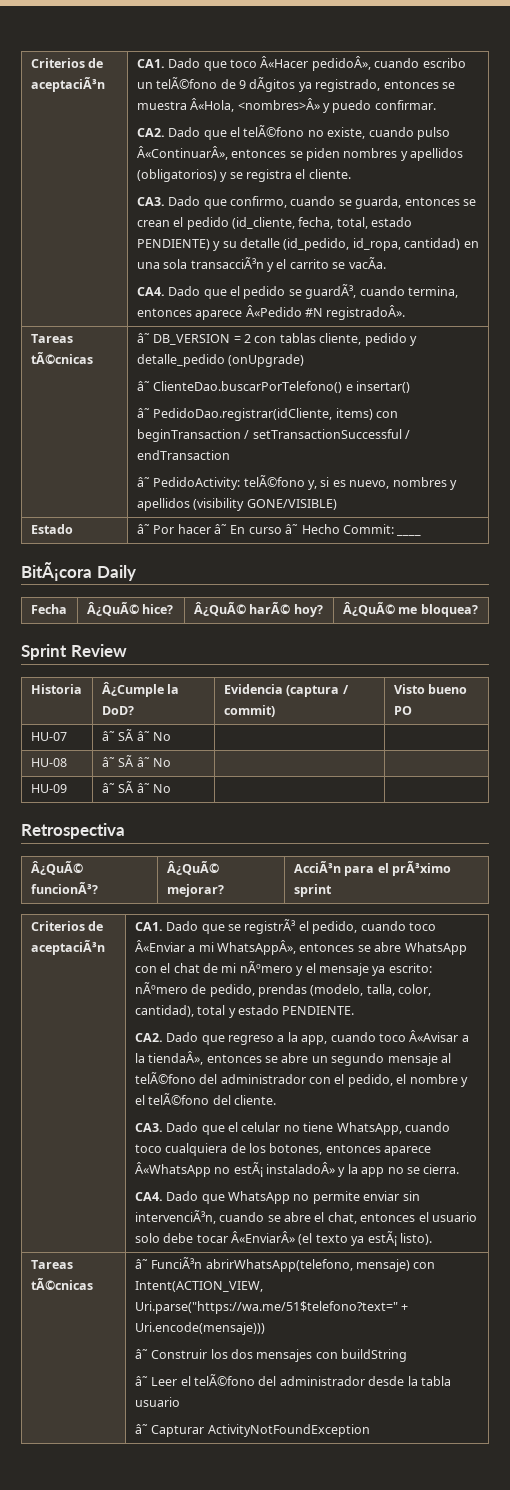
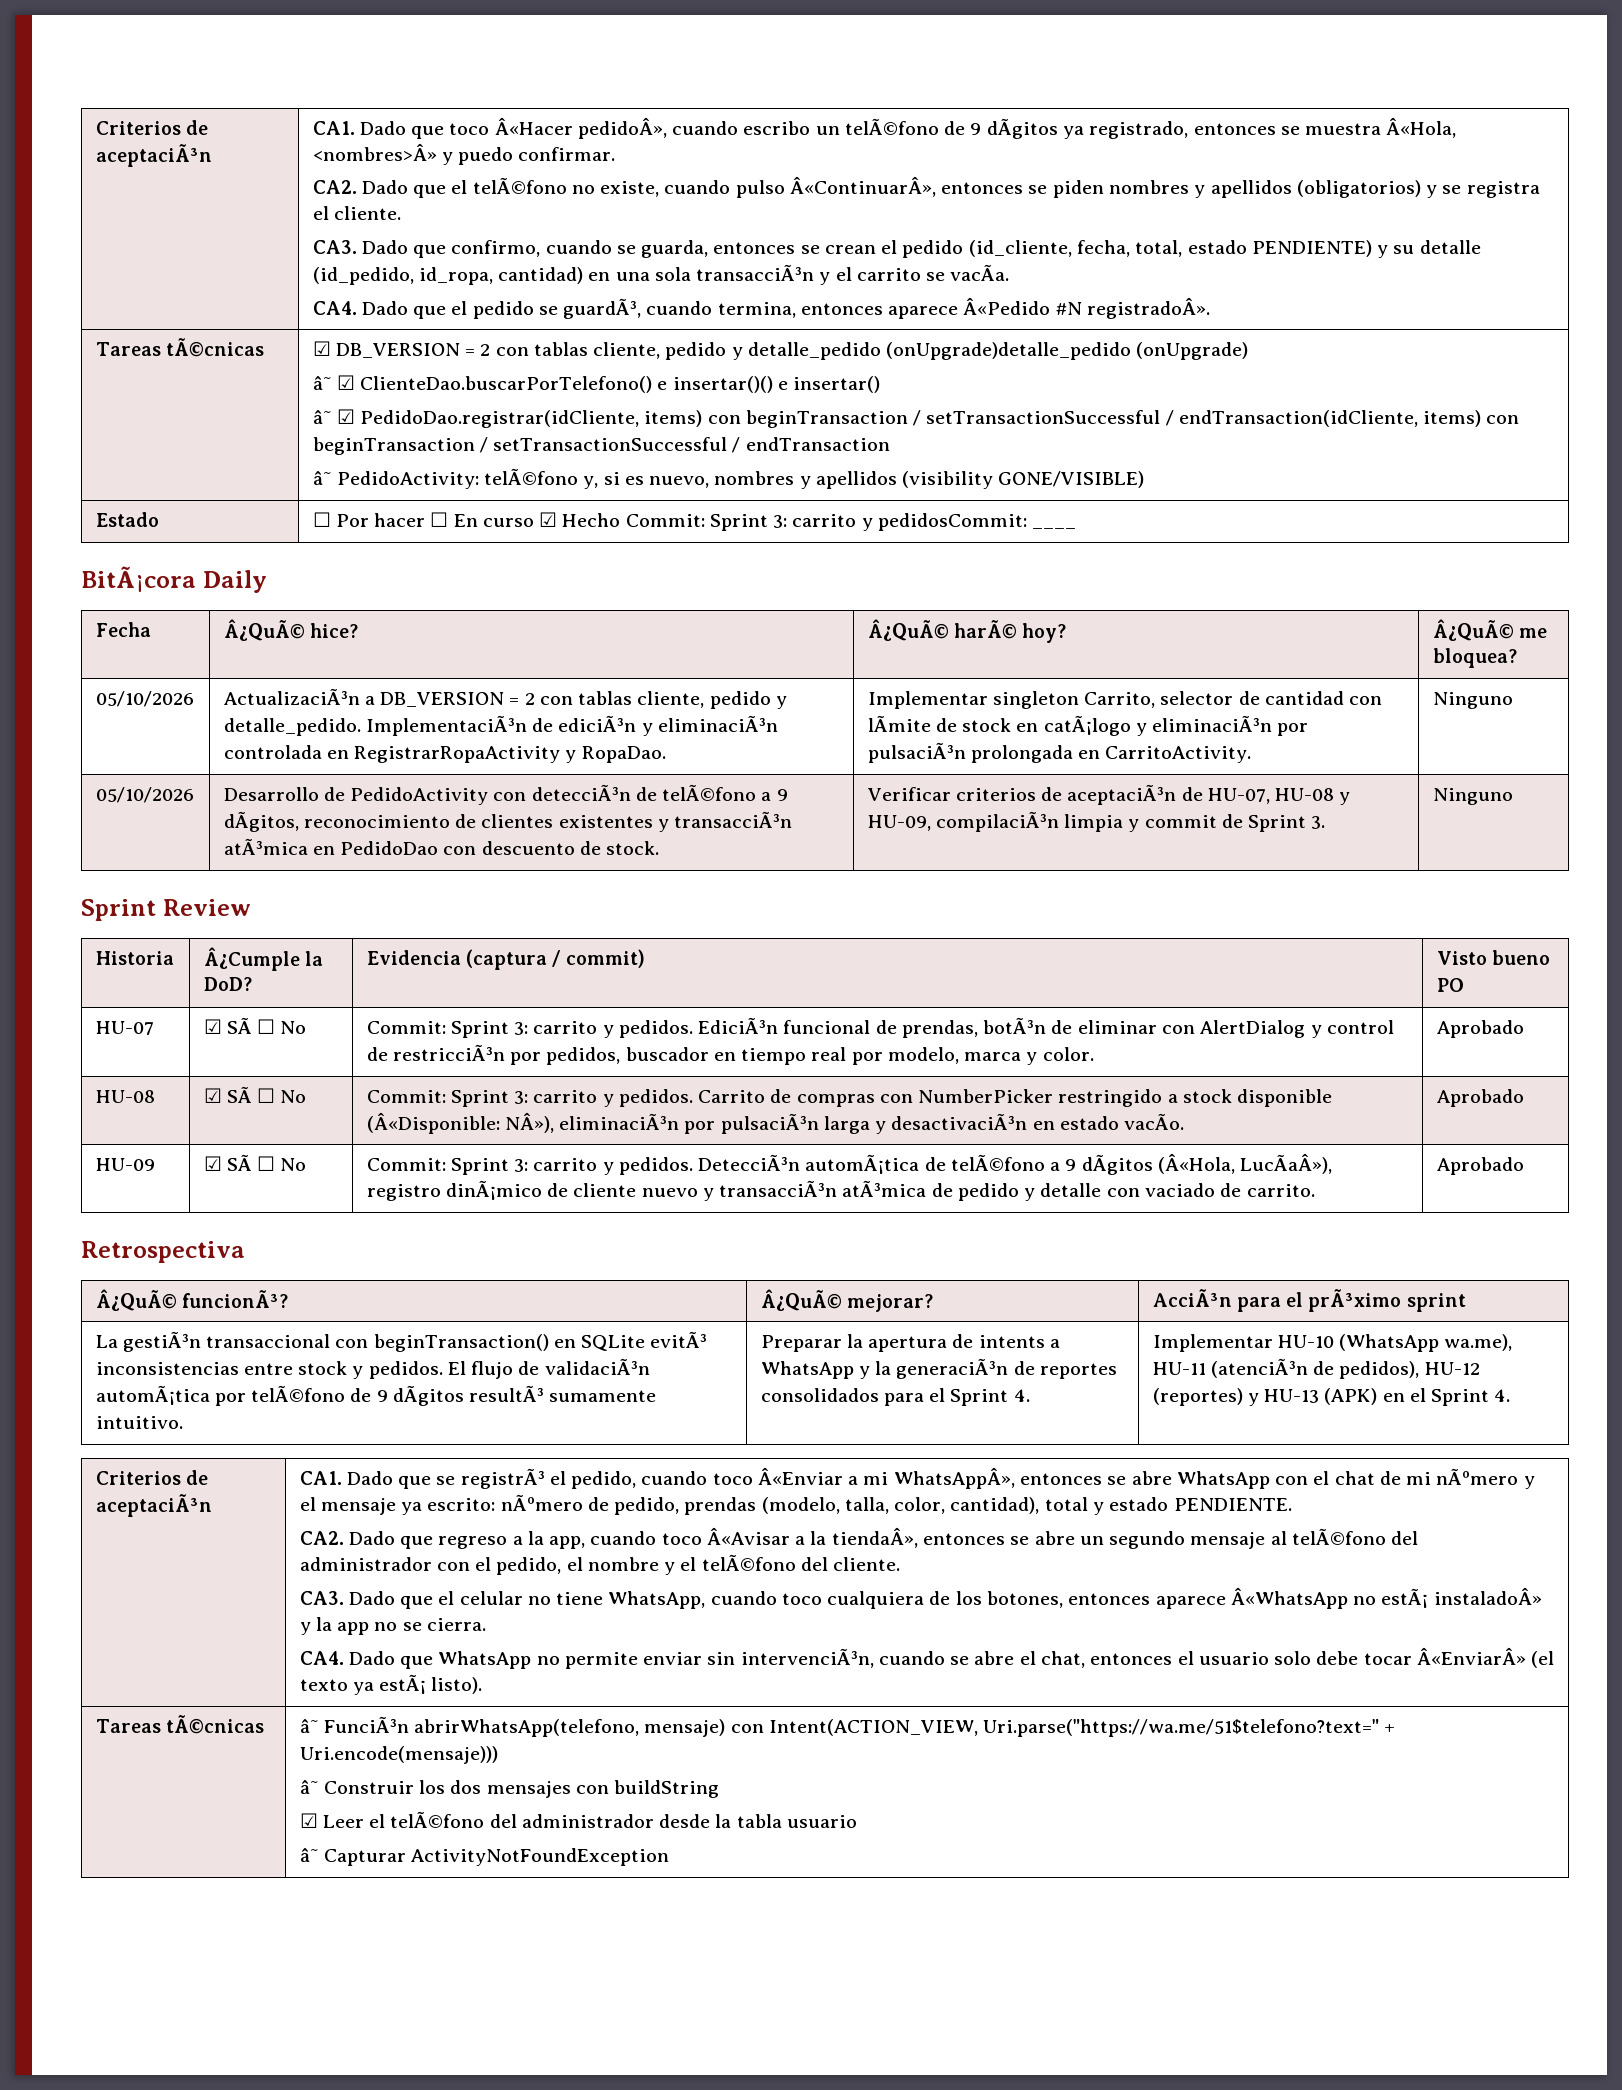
[136,333,150,343] â˜ -> [312,341,331,356] ☑
(225, 360) none -> [886,342,1132,360] (onUpgrade)detalle_pedido
(150, 386) none -> [336,375,355,390] ☑
(353, 387) none -> [672,376,788,393] insertar()() e
(150, 413) none -> [336,409,355,424] ☑
(411, 434) none -> [1178,410,1520,427] [312,437,741,455] endTransaction(idCliente, items) con beginTransaction / setTransactionSuccessful /
[136,524,150,534] â˜ -> [312,512,331,527] ☐
[214,524,228,534] â˜ -> [430,512,449,527] ☐
[285,524,299,534] â˜ -> [539,512,558,527] ☑
(394, 529) none -> [709,513,1028,531] Sprint 3: carrito y pedidosCommit:
(478, 610) none -> [95,691,194,707] [223,688,787,709] [223,715,778,736] [223,745,666,763] [867,691,1383,709] [867,715,1309,736] [867,742,1252,763] [1432,692,1513,709] [95,787,194,803] [223,784,788,805] [223,811,793,832] [223,838,660,855] [866,784,1351,805] [867,811,1326,832] [1432,788,1513,805] // 05/10/2026 | ActualizaciÃ³n a DB_VERSION = 2 con tablas cliente, pedido y detalle_pedido. ImplementaciÃ³n de ediciÃ³n y eliminaciÃ³n controlada en RegistrarRopaActivity y RopaDao. | Implementar singleton Carrito, selector de cantidad con lÃmite de stock en catÃ¡logo y eliminaciÃ³n por pulsaciÃ³n prolongada en CarritoActivity. | Ninguno // 05/10/2026 | Desarrollo de PedidoActivity con detecciÃ³n de telÃ©fono a 9 dÃgitos, reconocimiento de clientes existentes y transacciÃ³n atÃ³mica en PedidoDao con descuento de stock. | Verificar criterios de aceptaciÃ³n de HU-07, HU-08 y HU-09, compilaciÃ³n limpia y commit de Sprint 3. | Ninguno
[101,729,172,741] [30,758,67,767] [101,755,172,767] [30,784,67,793] [101,781,172,793] â˜ SÃ â˜ No | | // HU-08 | â˜ SÃ â˜ No | | // HU-09 | â˜ SÃ â˜ No | | -> [203,1017,307,1034] [366,1017,1394,1038] [366,1044,1094,1065] [1436,1020,1524,1038] [95,1090,155,1103] [203,1086,307,1103] [366,1089,1333,1107] [366,1112,1185,1134] [1436,1089,1524,1107] [95,1158,155,1171] [203,1154,307,1171] [366,1153,1333,1175] [366,1180,1315,1201] [1436,1157,1524,1175] ☑ SÃ ☐ No | Commit: Sprint 3: carrito y pedidos. EdiciÃ³n funcional de prendas, botÃ³n de eliminar con AlertDialog y control de restricciÃ³n por pedidos, buscador en tiempo real por modelo, marca y color. | Aprobado // HU-08 | ☑ SÃ ☐ No | Commit: Sprint 3: carrito y pedidos. Carrito de compras con NumberPicker restringido a stock disponible (Â«Disponible: NÂ»), eliminaciÃ³n por pulsaciÃ³n larga y desactivaciÃ³n en estado vacÃo. | Aprobado // HU-09 | ☑ SÃ ☐ No | Commit: Sprint 3: carrito y pedidos. DetecciÃ³n automÃ¡tica de telÃ©fono a 9 dÃgitos (Â«Hola, LucÃaÂ»), registro dinÃ¡mico de cliente nuevo y transacciÃ³n atÃ³mica de pedido y detalle con vaciado de carrito. | Aprobado
(332, 890) none -> [95,1331,708,1352] [95,1358,650,1379] [95,1385,657,1406] [95,1416,183,1429] [760,1334,1060,1352] [760,1358,1117,1379] [760,1388,1030,1406] [1152,1334,1513,1352] [1152,1358,1480,1379] [1152,1388,1511,1406] // La gestiÃ³n transaccional con beginTransaction() en SQLite evitÃ³ inconsistencias entre stock y pedidos. El flujo de validaciÃ³n automÃ¡tica por telÃ©fono de 9 dÃgitos resultÃ³ sumamente intuitivo. | Preparar la apertura de intents a WhatsApp y la generaciÃ³n de reportes consolidados para el Sprint 4. | Implementar HU-10 (WhatsApp wa.me), HU-11 (atenciÃ³n de pedidos), HU-12 (reportes) y HU-13 (APK) en el Sprint 4.
[134,1376,148,1386] â˜ -> [299,1813,318,1828] ☑

